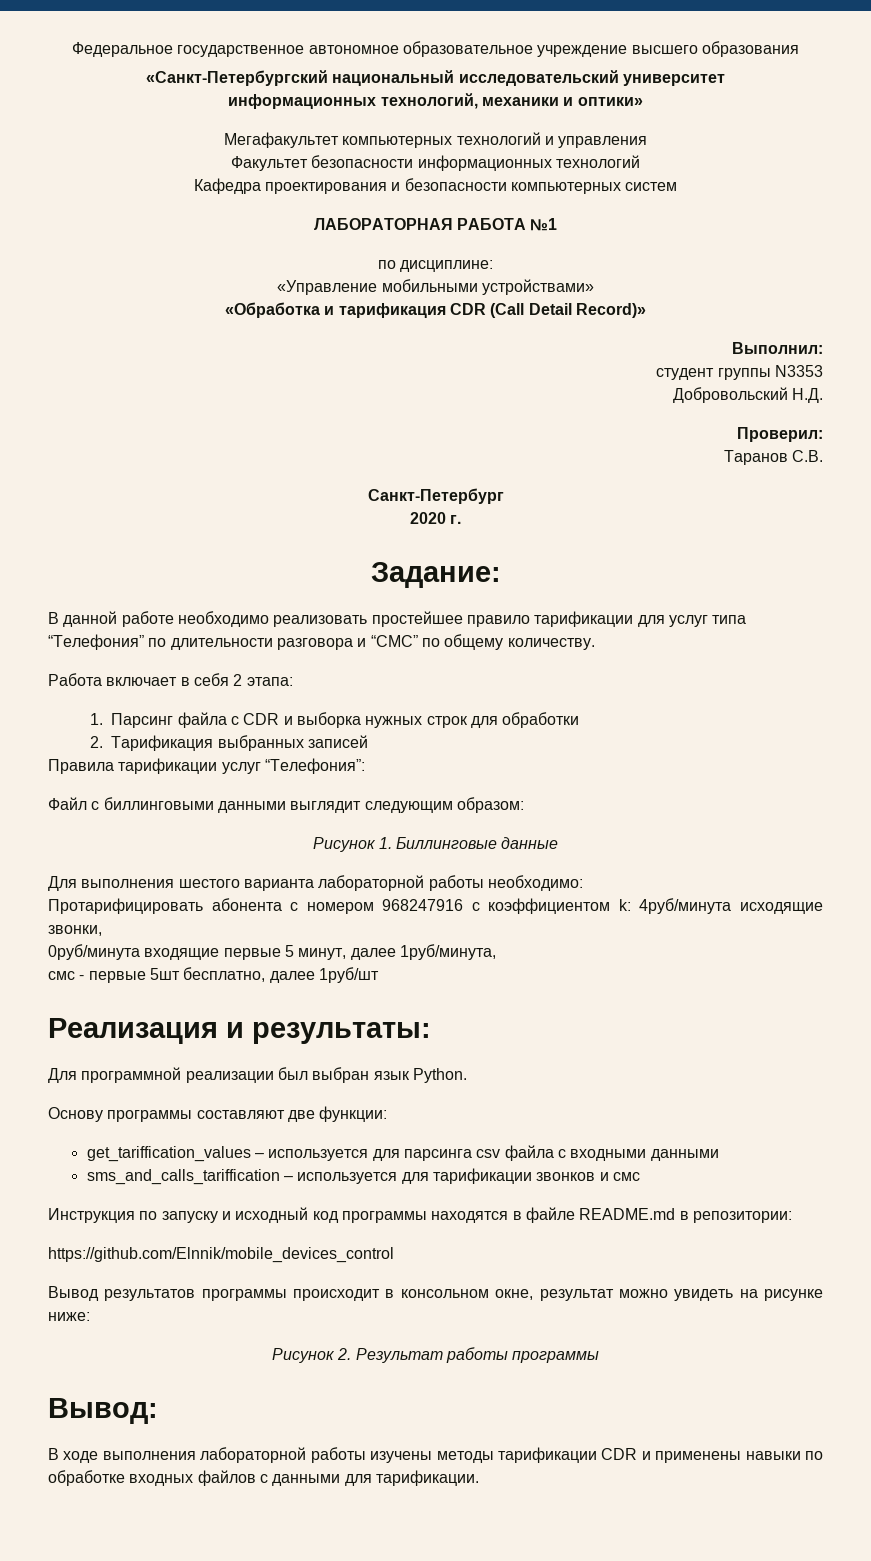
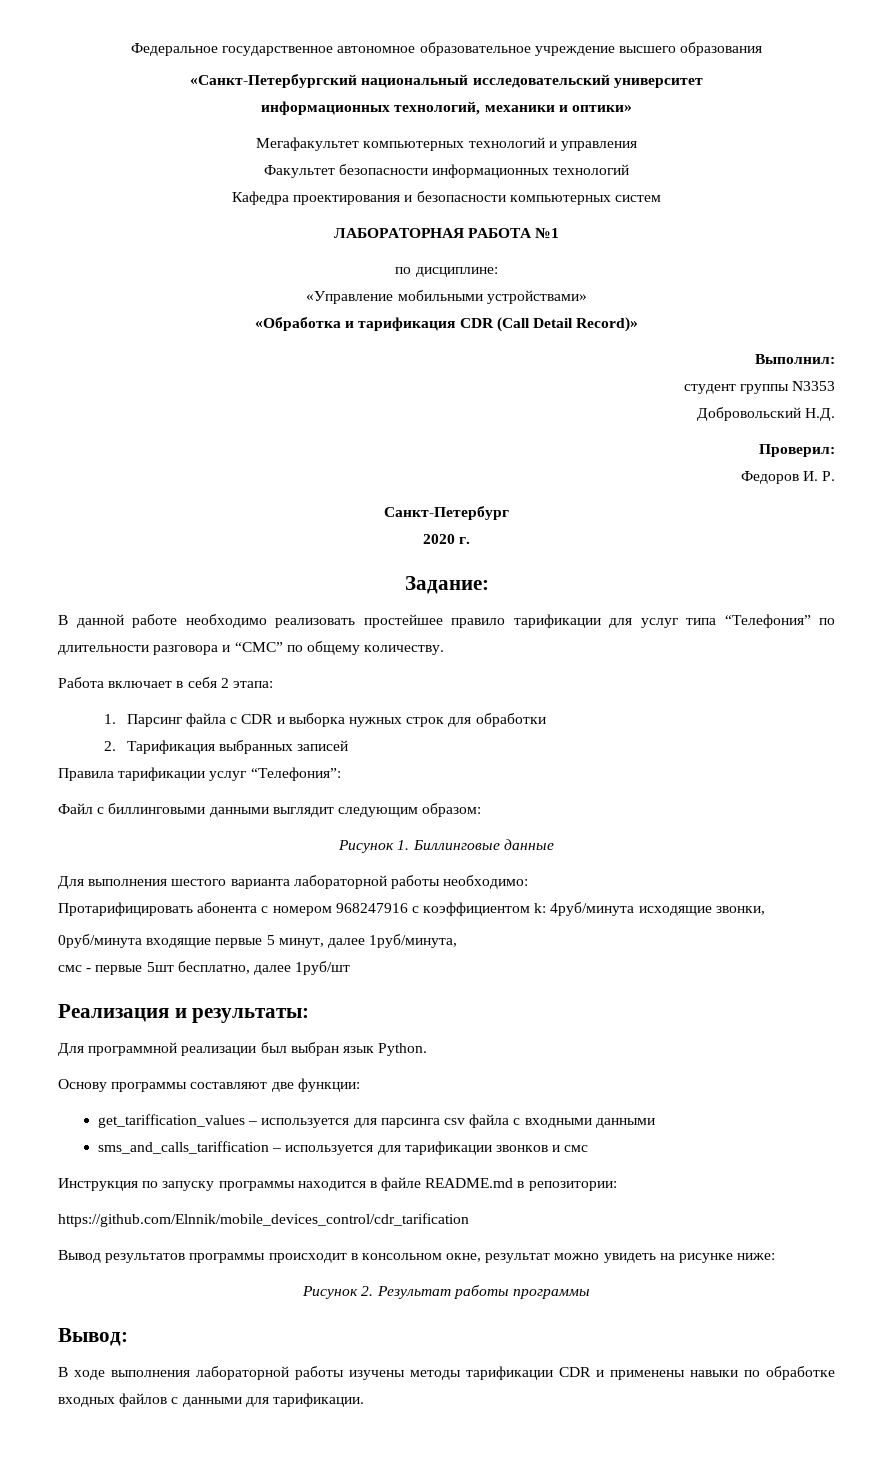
[723,450,824,465] Таранов С.В. -> [740,471,835,484] Федоров И. Р.
[221,1207,509,1223] и исходный код программы находятся -> [218,1181,366,1191] программы находится
[48,1247,394,1263] https://github.com/Elnnik/mobile_devices_control -> [58,1213,469,1227] https://github.com/Elnnik/mobile_devices_control/cdr_tarification

